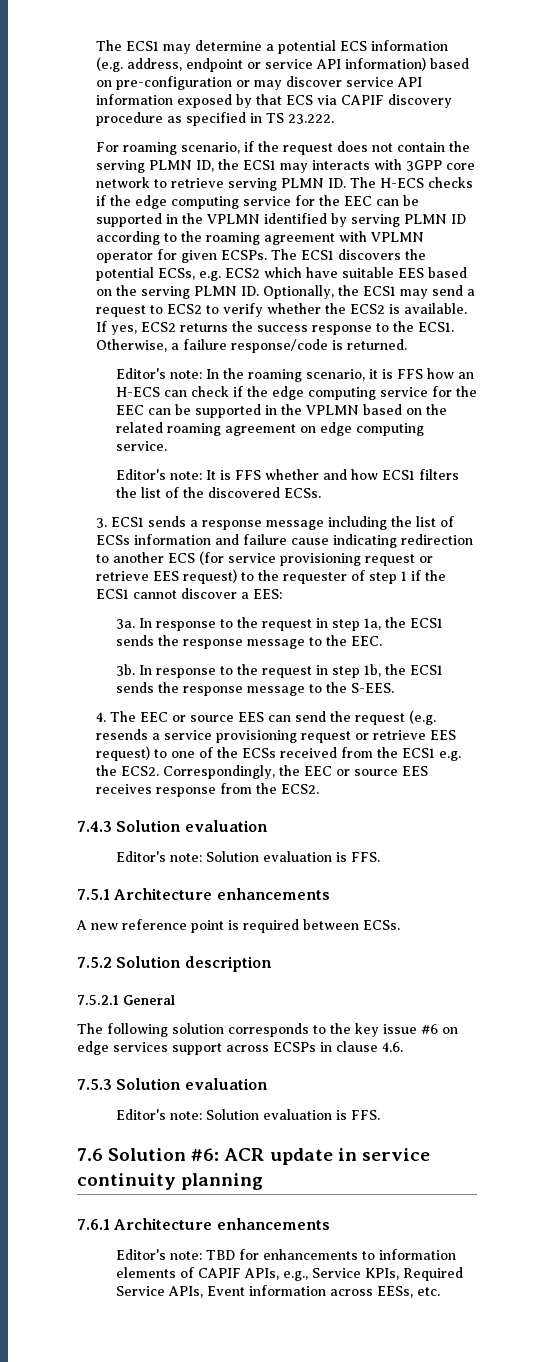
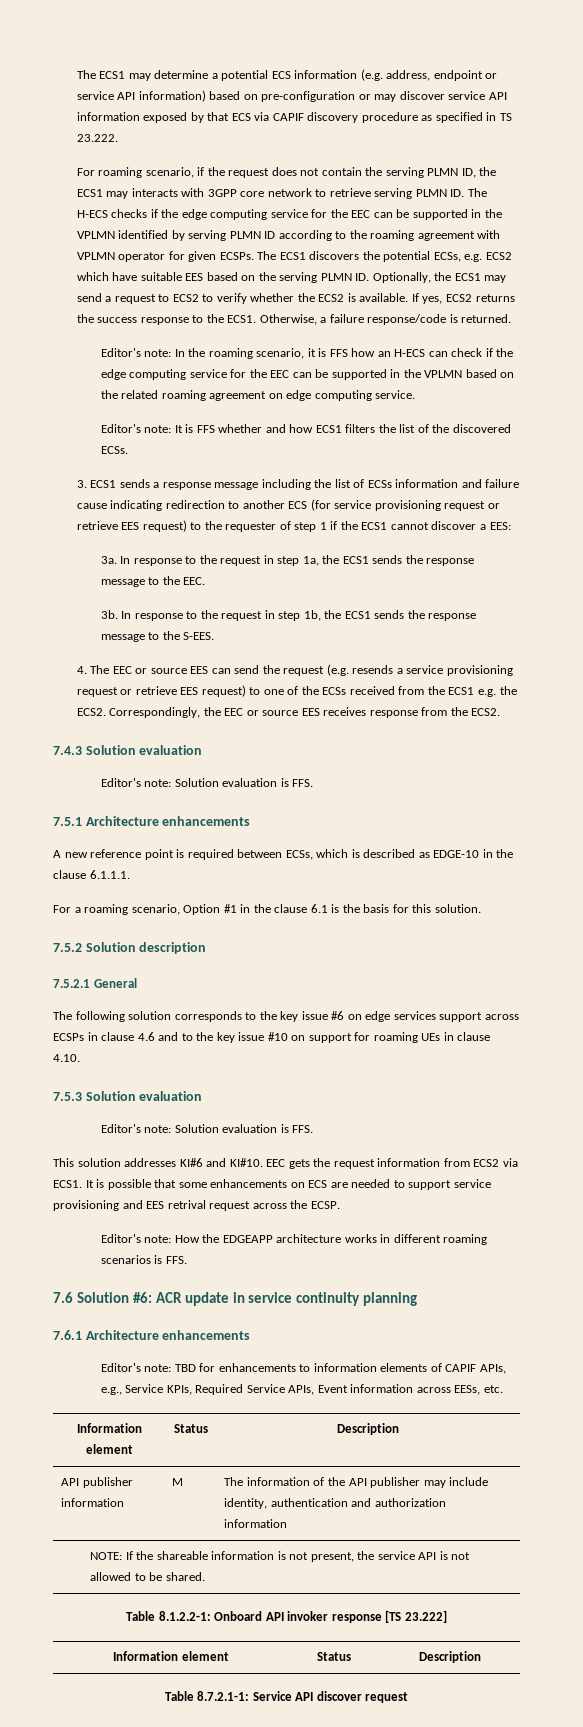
[363,920,400,930] ECSs. -> [285,849,514,860] [53,870,130,879] [53,904,481,915] ECSs, which is described as EDGE-10 in the clause 6.1.1.1. // For a roaming scenario, Option #1 in the clause 6.1 is the basis for this solution.
[382,1042,403,1052] 4.6. -> [137,1032,491,1043] [53,1054,80,1062] 4.6 and to the key issue #10 on support for roaming UEs in clause 4.10.
(380, 1115) none -> [53,1158,518,1169] [53,1179,491,1190] [53,1200,340,1211] [100,1234,488,1245] [100,1255,187,1264] // This solution addresses KI#6 and KI#10. EEC gets the request information from ECS2 via ECS1. It is possible that some enhancements on ECS are needed to support service provisioning and EES retrival request across the ECSP. // Editor's note: How the EDGEAPP architecture works in different roaming scenarios is FFS.
(440, 1291) none -> [76,1423,142,1433] [85,1444,133,1454] [173,1424,208,1433] [337,1423,399,1435] [61,1477,133,1488] [61,1498,125,1507] [172,1478,184,1486] [224,1477,489,1488] [224,1498,446,1509] [224,1519,288,1528] [90,1551,471,1562] [90,1572,205,1581] [126,1610,447,1623] [113,1651,229,1661] [317,1652,351,1661] [418,1651,481,1663] [164,1691,409,1703] // Information element | Status | Description // API publisher information | M | The information of the API publisher may include identity, authentication and authorization information // NOTE: If the shareable information is not present, the service API is not allowed to be shared. // Table 8.1.2.2-1: Onboard API invoker response [TS 23.222] // Information element | Status | Description // Table 8.7.2.1-1: Service API discover request

